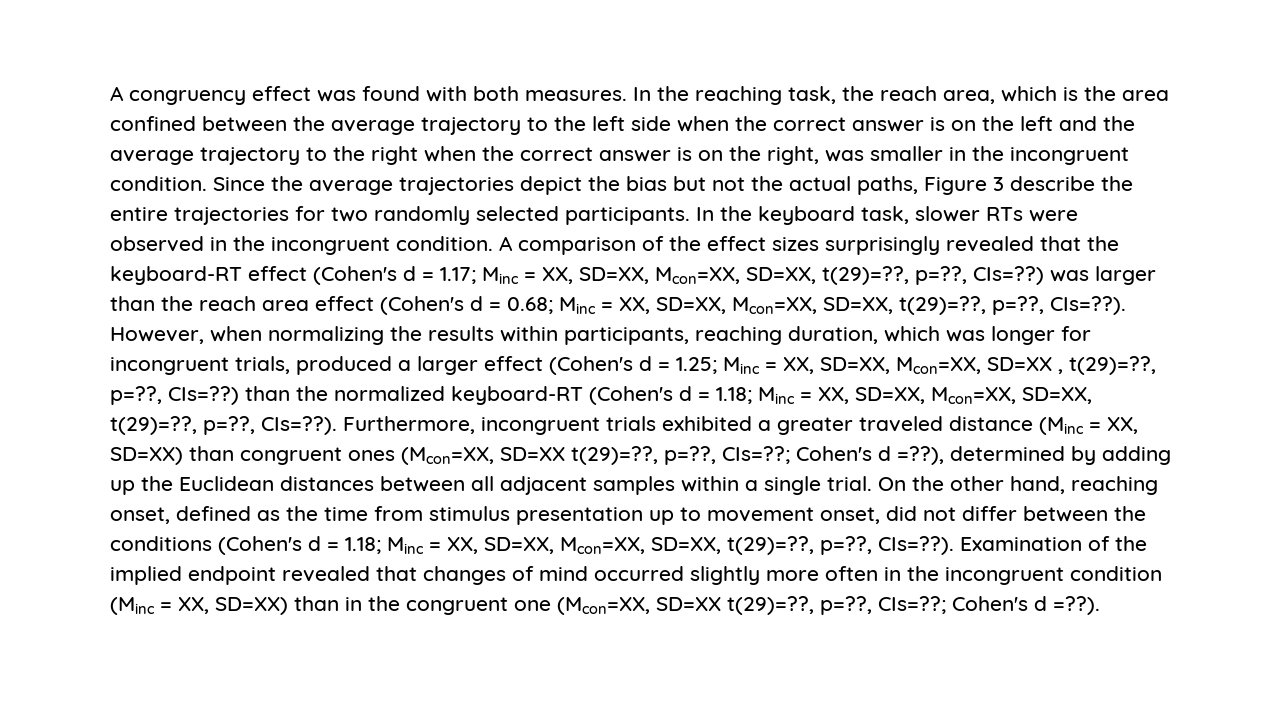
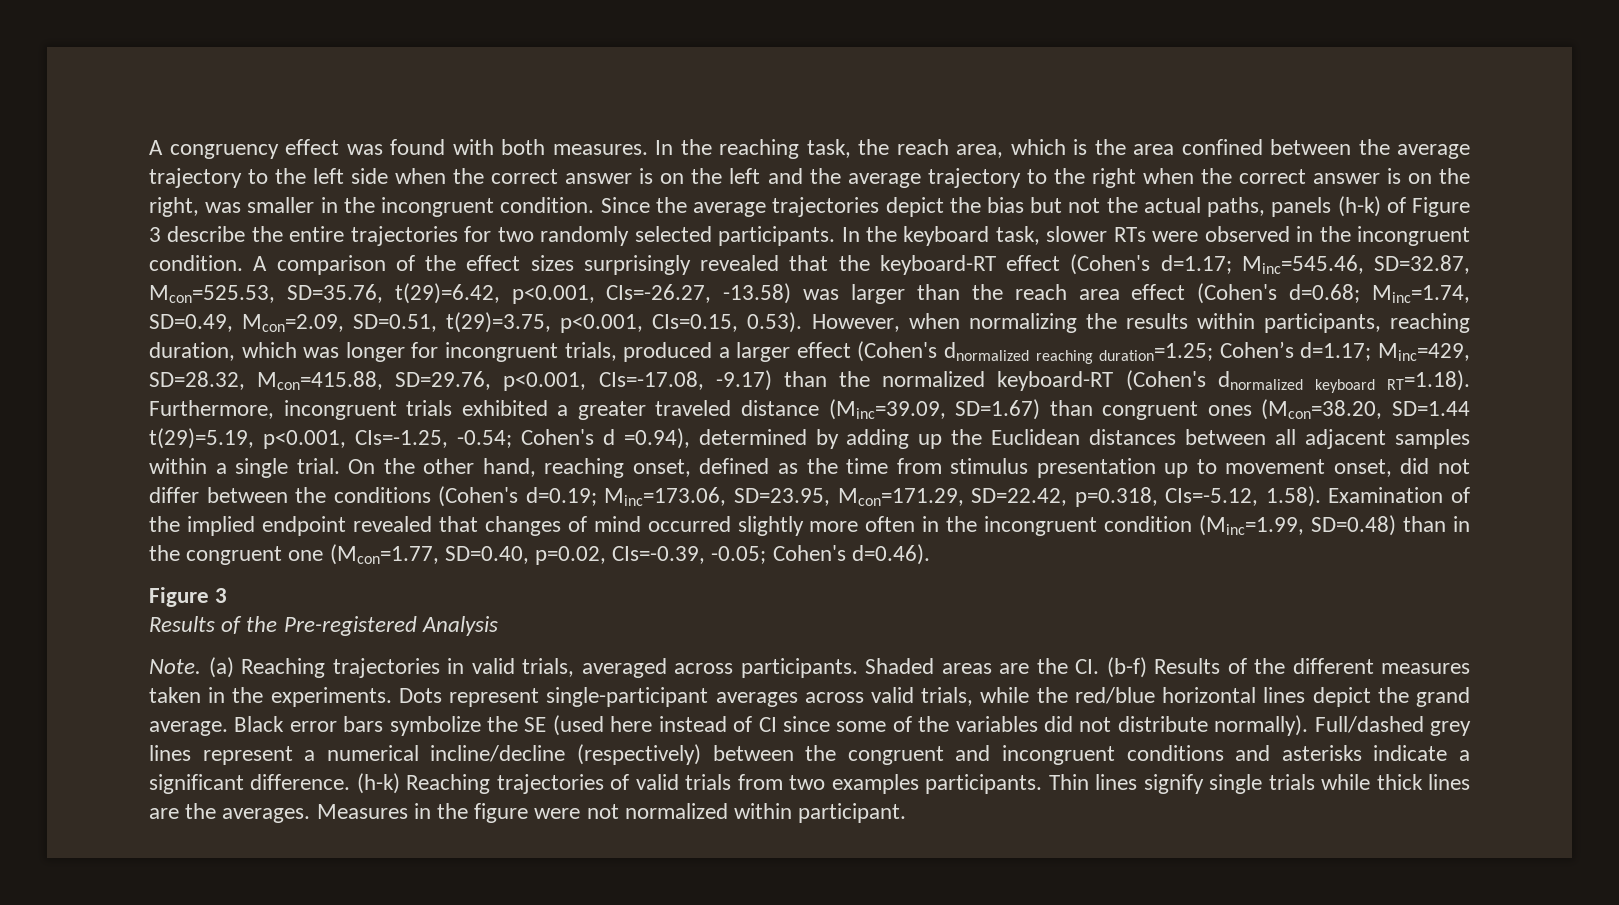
(918, 185) none -> [1271,196,1406,217] panels (h-k) of
[403,266,1044,285] d = 1.17; Minc = XX, SD=XX, Mcon=XX, SD=XX, t(29)=??, p=??, CIs=??) -> [1160,255,1470,274] [149,283,792,304] d=1.17; Minc=545.46, SD=32.87, Mcon=525.53, SD=35.76, t(29)=6.42, p<0.001, CIs=-26.27, -13.58)
[470,296,1126,315] d = 0.68; Minc = XX, SD=XX, Mcon=XX, SD=XX, t(29)=??, p=??, CIs=??). -> [1289,284,1470,303] [149,312,803,333] d=0.68; Minc=1.74, SD=0.49, Mcon=2.09, SD=0.51, t(29)=3.75, p<0.001, CIs=0.15, 0.53).
[639,356,1156,375] [110,386,239,405] d = 1.25; Minc = XX, SD=XX, Mcon=XX, SD=XX , t(29)=??, p=??, CIs=??) -> [944,341,1470,364] [149,370,772,391] dnormalized reaching duration=1.25; Cohen’s d=1.17; Minc=429, SD=28.32, Mcon=415.88, SD=29.76, p<0.001, CIs=-17.08, -9.17)
[679,386,1092,404] [110,416,337,435] d = 1.18; Minc = XX, SD=XX, Mcon=XX, SD=XX, t(29)=??, p=??, CIs=??). -> [1217,370,1471,393] dnormalized keyboard RT=1.18).
[1039,417,1138,435] [110,446,944,465] (Minc = XX, SD=XX) than congruent ones (Mcon=XX, SD=XX t(29)=??, p=??, CIs=??; Cohen's d =??), -> [828,399,1471,420] [149,428,690,449] (Minc=39.09, SD=1.67) than congruent ones (Mcon=38.20, SD=1.44 t(29)=5.19, p<0.001, CIs=-1.25, -0.54; Cohen's d =0.94),
[308,536,954,555] d = 1.18; Minc = XX, SD=XX, Mcon=XX, SD=XX, t(29)=??, p=??, CIs=??). -> [525,486,1321,507] d=0.19; Minc=173.06, SD=23.95, Mcon=171.29, SD=22.42, p=0.318, CIs=-5.12, 1.58).
[110,597,288,615] (Minc = XX, SD=XX) -> [1199,515,1397,536] (Minc=1.99, SD=0.48)
[557,596,1100,615] (Mcon=XX, SD=XX t(29)=??, p=??, CIs=??; Cohen's d =??). -> [329,544,930,565] [149,587,228,607] [149,616,498,636] [149,657,1470,678] [149,687,1470,707] [149,715,1471,736] [149,744,1470,765] [149,773,1470,794] [149,803,907,823] (Mcon=1.77, SD=0.40, p=0.02, CIs=-0.39, -0.05; Cohen's d=0.46). // Figure 3 // Results of the Pre-registered Analysis // Note. (a) Reaching trajectories in valid trials, averaged across participants. Shaded areas are the CI. (b-f) Results of the different measures taken in the experiments. Dots represent single-participant averages across valid trials, while the red/blue horizontal lines depict the grand average. Black error bars symbolize the SE (used here instead of CI since some of the variables did not distribute normally). Full/dashed grey lines represent a numerical incline/decline (respectively) between the congruent and incongruent conditions and asterisks indicate a significant difference. (h-k) Reaching trajectories of valid trials from two examples participants. Thin lines signify single trials while thick lines are the averages. Measures in the figure were not normalized within participant.

